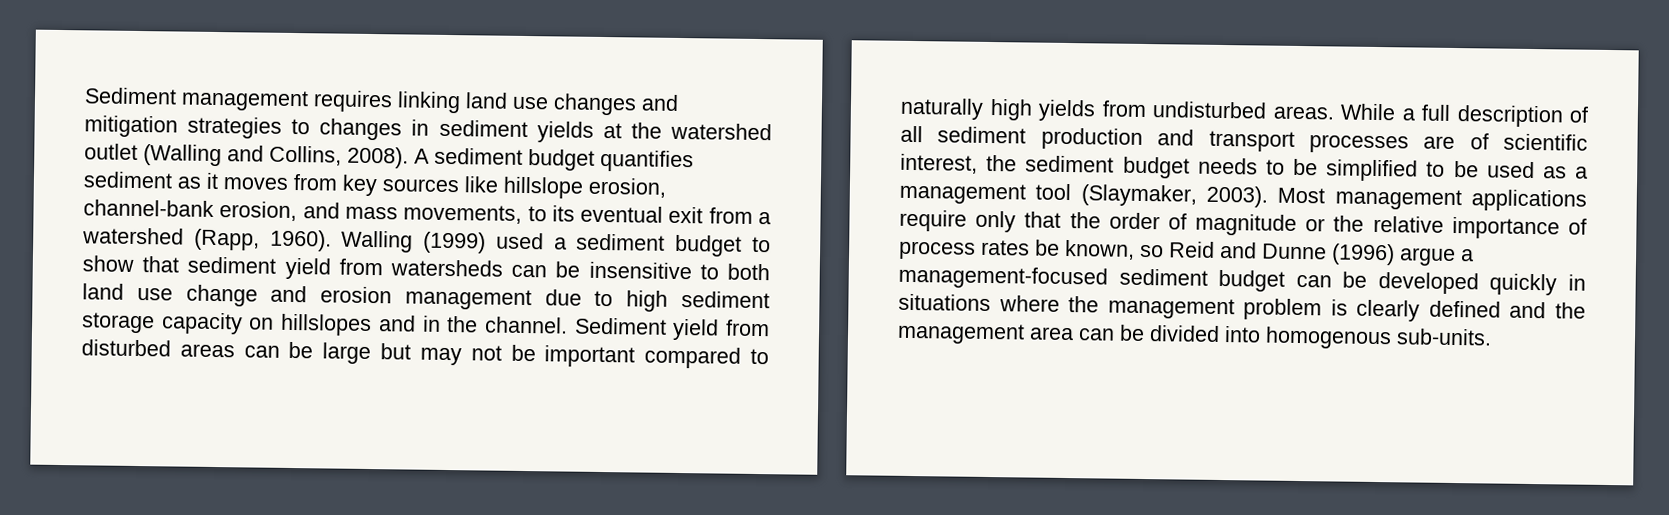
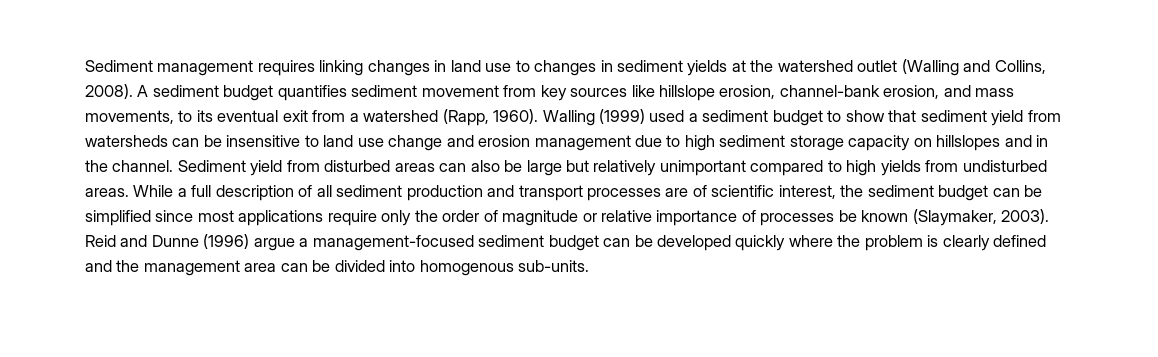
[465,92,679,116] [84,115,283,139] land use changes and mitigation strategies -> [367,60,512,76] changes in land use
[177,172,288,190] as it moves -> [421,85,499,97] movement
[727,263,770,281] both -> (319, 141) none
(280, 351) none -> [470,160,500,172] also
[419,344,636,368] may not be important -> [593,160,746,176] relatively unimportant
[900,97,984,120] naturally -> (842, 166) none
[1197,157,1588,182] [899,182,1462,211] needs to be simplified to be used as a management tool (Slaymaker, 2003). Most management -> [992,185,1043,197] [85,210,234,226] can be simplified since most
[1024,211,1062,228] that -> (412, 218) none
[1333,215,1365,232] the -> (597, 217) none
[898,239,1164,260] process rates be known, so -> [760,209,1050,226] processes be known (Slaymaker, 2003).
[1568,274,1586,291] [898,293,991,312] in situations -> (786, 243) none
[1107,297,1235,320] management -> (861, 241) none

